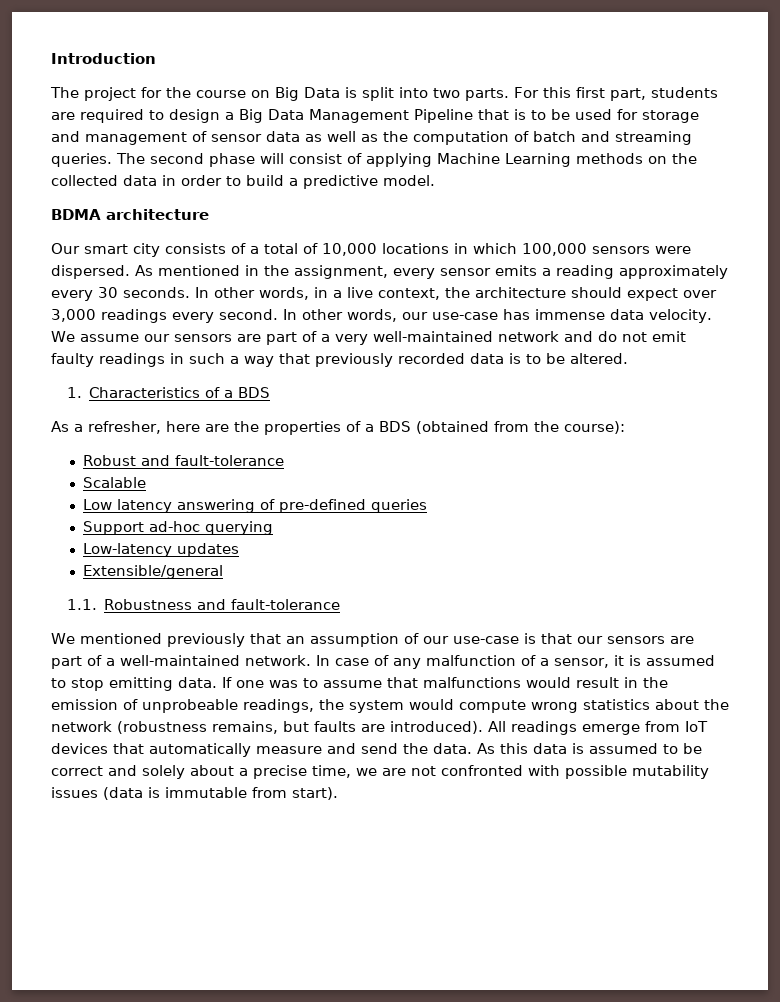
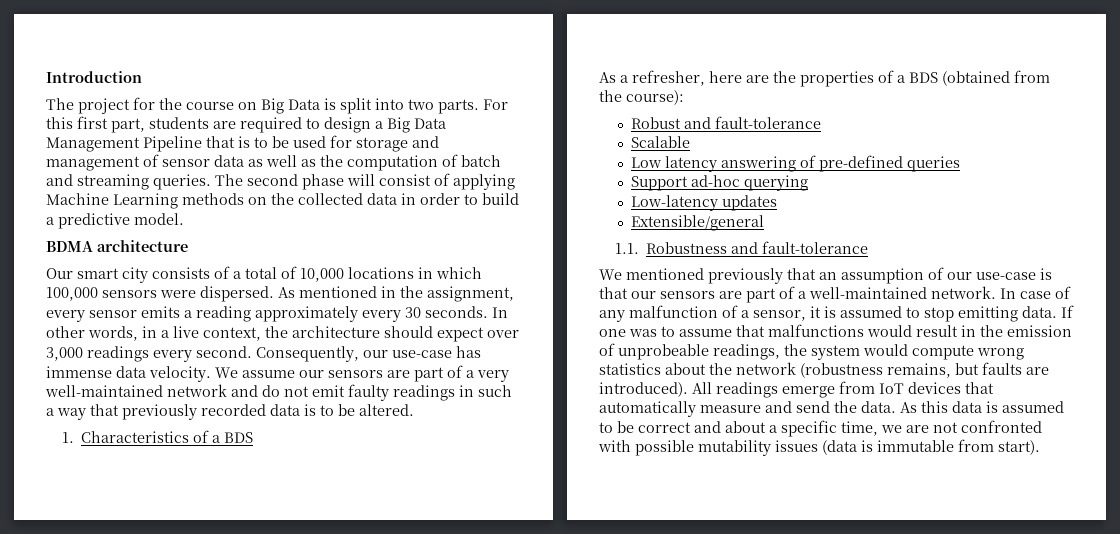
[283,309,397,322] In other words, -> [256,346,359,362] Consequently,
[142,765,185,779] solely -> (721, 427) none
[253,765,307,779] precise -> [781,420,837,437] specific

